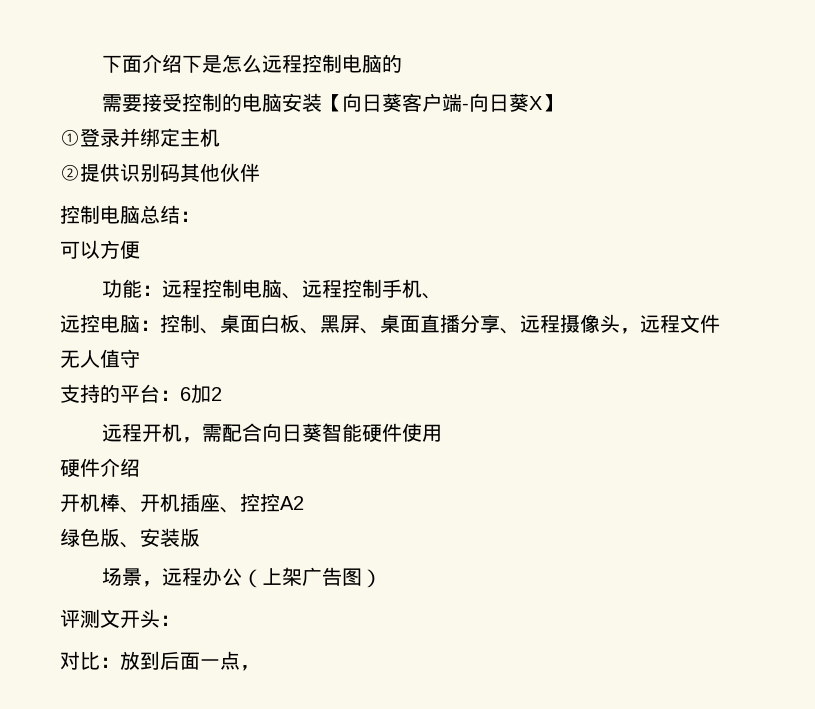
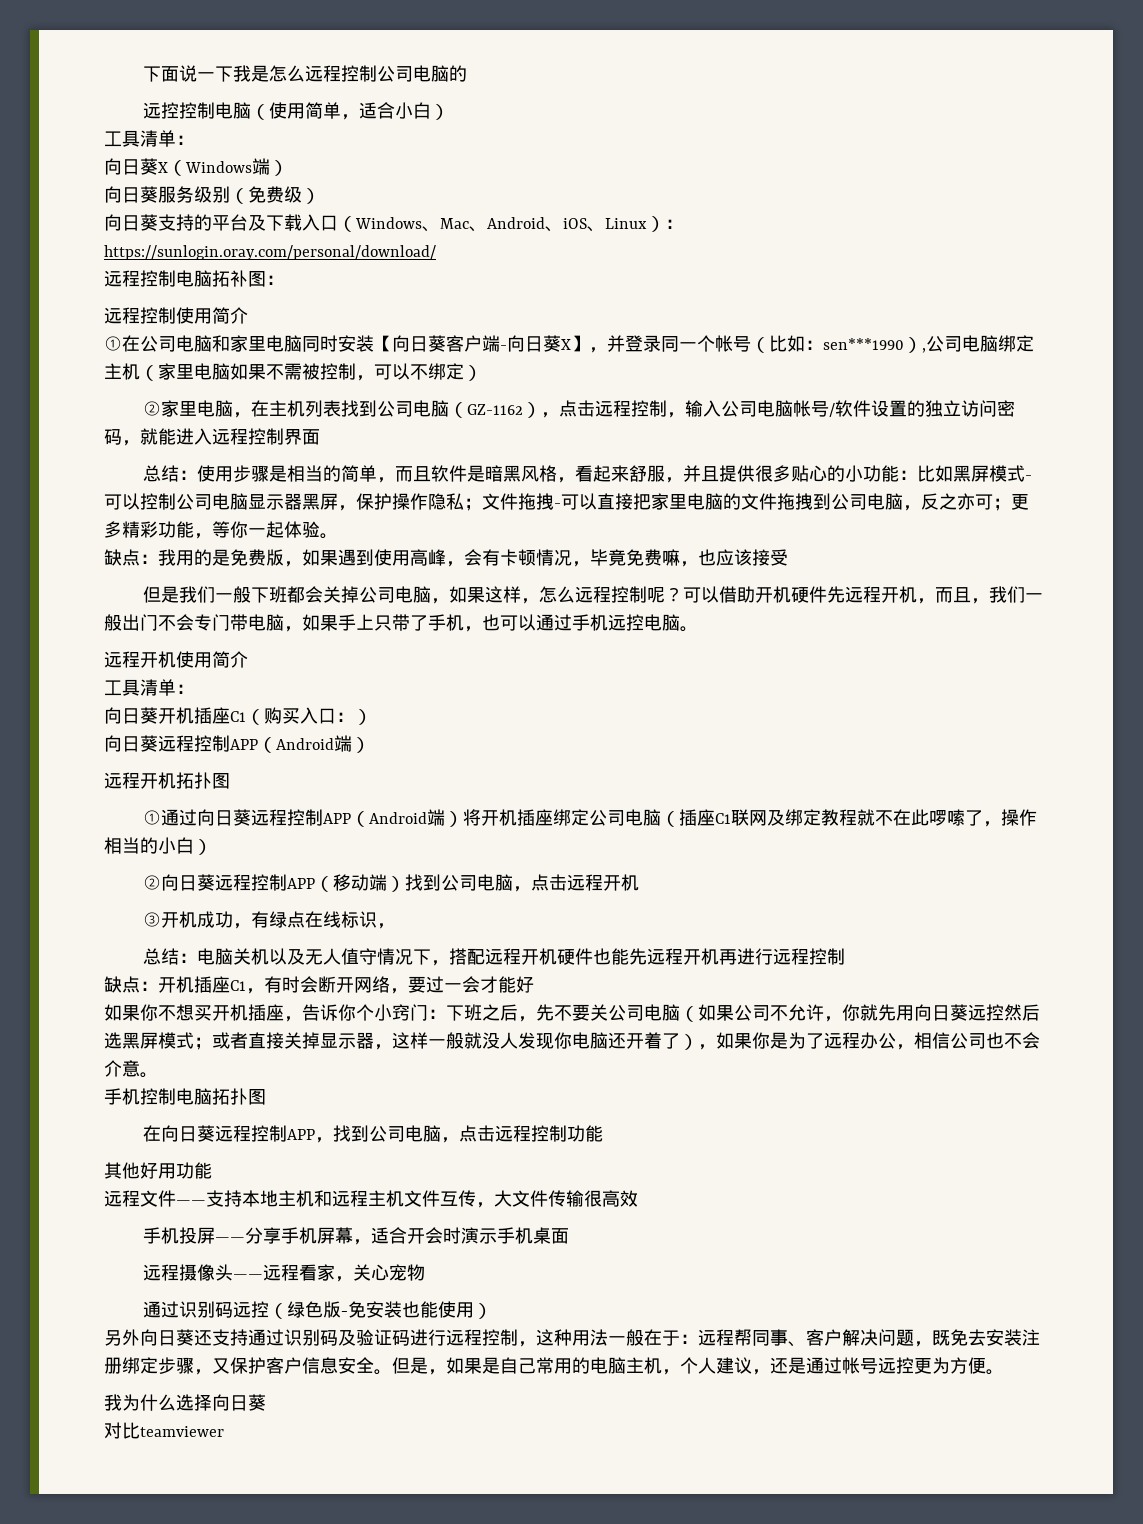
[142,54,203,73] 介绍下 -> [178,65,251,82] 说一下我
(343, 63) none -> [376,66,413,82] 公司
[102,93,283,112] 需要接受控制的电脑 -> [142,102,449,120] [104,130,194,147] [104,158,288,176] [104,186,320,204] [104,214,683,232] [104,245,436,260] [104,270,284,287] [104,307,248,324] [104,335,338,352] 远控控制电脑（使用简单，适合小白） // 工具清单： // 向日葵X（Windows端） // 向日葵服务级别（免费级） // 向日葵支持的平台及下载入口（Windows、Mac、Android、iOS、Linux）： // https://sunlogin.oray.com/personal/download/ // 远程控制电脑拓补图： // 远程控制使用简介 // ①在公司电脑和家里电脑同时
[60,128,220,148] [60,163,260,182] [60,205,200,224] [60,240,140,259] [102,279,443,299] [60,314,720,334] [60,349,140,368] [60,384,222,404] [102,423,443,443] [60,458,140,478] [60,493,304,513] [60,528,200,548] [102,567,383,588] [60,609,180,628] [60,651,260,671] // ①登录并绑定主机 // ②提供识别码其他伙伴 // 控制电脑总结： // 可以方便 // 功能：远程控制电脑、远程控制手机、 // 远控电脑：控制、桌面白板、黑屏、桌面直播分享、远程摄像头，远程文件 // 无人值守 // 支持的平台：6加2 // 远程开机，需配合向日葵智能硬件使用 // 硬件介绍 // 开机棒、开机插座、控控A2 // 绿色版、安装版 // 场景，远程办公（上架广告图） // 评测文开头： // 对比：放到后面一点， -> [589,335,1034,353] [104,363,482,381] [142,400,1015,418] [104,428,320,446] [142,465,1032,483] [104,493,1029,511] [104,521,338,539] [104,549,788,567] [142,586,1043,604] [104,614,698,632] [104,651,248,668] [104,679,194,696] [104,707,372,725] [104,735,370,753] [104,772,230,789] [142,809,1037,827] [104,837,212,855] [142,874,639,892] [142,911,395,929] [142,948,845,966] [104,976,534,994] [104,1004,1040,1022] [104,1032,1040,1050] [104,1060,158,1078] [104,1088,266,1105] [142,1125,603,1143] [104,1162,212,1179] [104,1190,638,1208] [142,1227,569,1245] [142,1264,425,1282] [142,1301,492,1319] [104,1329,1040,1347] [104,1357,1004,1375] [104,1394,266,1411] [104,1422,224,1439] ，并登录同一个帐号（比如：sen***1990）,公司电脑绑定主机（家里电脑如果不需被控制，可以不绑定） // ②家里电脑，在主机列表找到公司电脑（GZ-1162），点击远程控制，输入公司电脑帐号/软件设置的独立访问密码，就能进入远程控制界面 // 总结：使用步骤是相当的简单，而且软件是暗黑风格，看起来舒服，并且提供很多贴心的小功能：比如黑屏模式-可以控制公司电脑显示器黑屏，保护操作隐私；文件拖拽-可以直接把家里电脑的文件拖拽到公司电脑，反之亦可；更多精彩功能，等你一起体验。 // 缺点：我用的是免费版，如果遇到使用高峰，会有卡顿情况，毕竟免费嘛，也应该接受 // 但是我们一般下班都会关掉公司电脑，如果这样，怎么远程控制呢？可以借助开机硬件先远程开机，而且，我们一般出门不会专门带电脑，如果手上只带了手机，也可以通过手机远控电脑。 // 远程开机使用简介 // 工具清单： // 向日葵开机插座C1（购买入口：） // 向日葵远程控制APP（Android端） // 远程开机拓扑图 // ①通过向日葵远程控制APP（Android端）将开机插座绑定公司电脑（插座C1联网及绑定教程就不在此啰嗦了，操作相当的小白） // ②向日葵远程控制APP（移动端）找到公司电脑，点击远程开机 // ③开机成功，有绿点在线标识， // 总结：电脑关机以及无人值守情况下，搭配远程开机硬件也能先远程开机再进行远程控制 // 缺点：开机插座C1，有时会断开网络，要过一会才能好 // 如果你不想买开机插座，告诉你个小窍门：下班之后，先不要关公司电脑（如果公司不允许，你就先用向日葵远控然后选黑屏模式；或者直接关掉显示器，这样一般就没人发现你电脑还开着了），如果你是为了远程办公，相信公司也不会介意。 // 手机控制电脑拓扑图 // 在向日葵远程控制APP，找到公司电脑，点击远程控制功能 // 其他好用功能 // 远程文件——支持本地主机和远程主机文件互传，大文件传输很高效 // 手机投屏——分享手机屏幕，适合开会时演示手机桌面 // 远程摄像头——远程看家，关心宠物 // 通过识别码远控（绿色版-免安装也能使用） // 另外向日葵还支持通过识别码及验证码进行远程控制，这种用法一般在于：远程帮同事、客户解决问题，既免去安装注册绑定步骤，又保护客户信息安全。但是，如果是自己常用的电脑主机，个人建议，还是通过帐号远控更为方便。 // 我为什么选择向日葵 // 对比teamviewer

